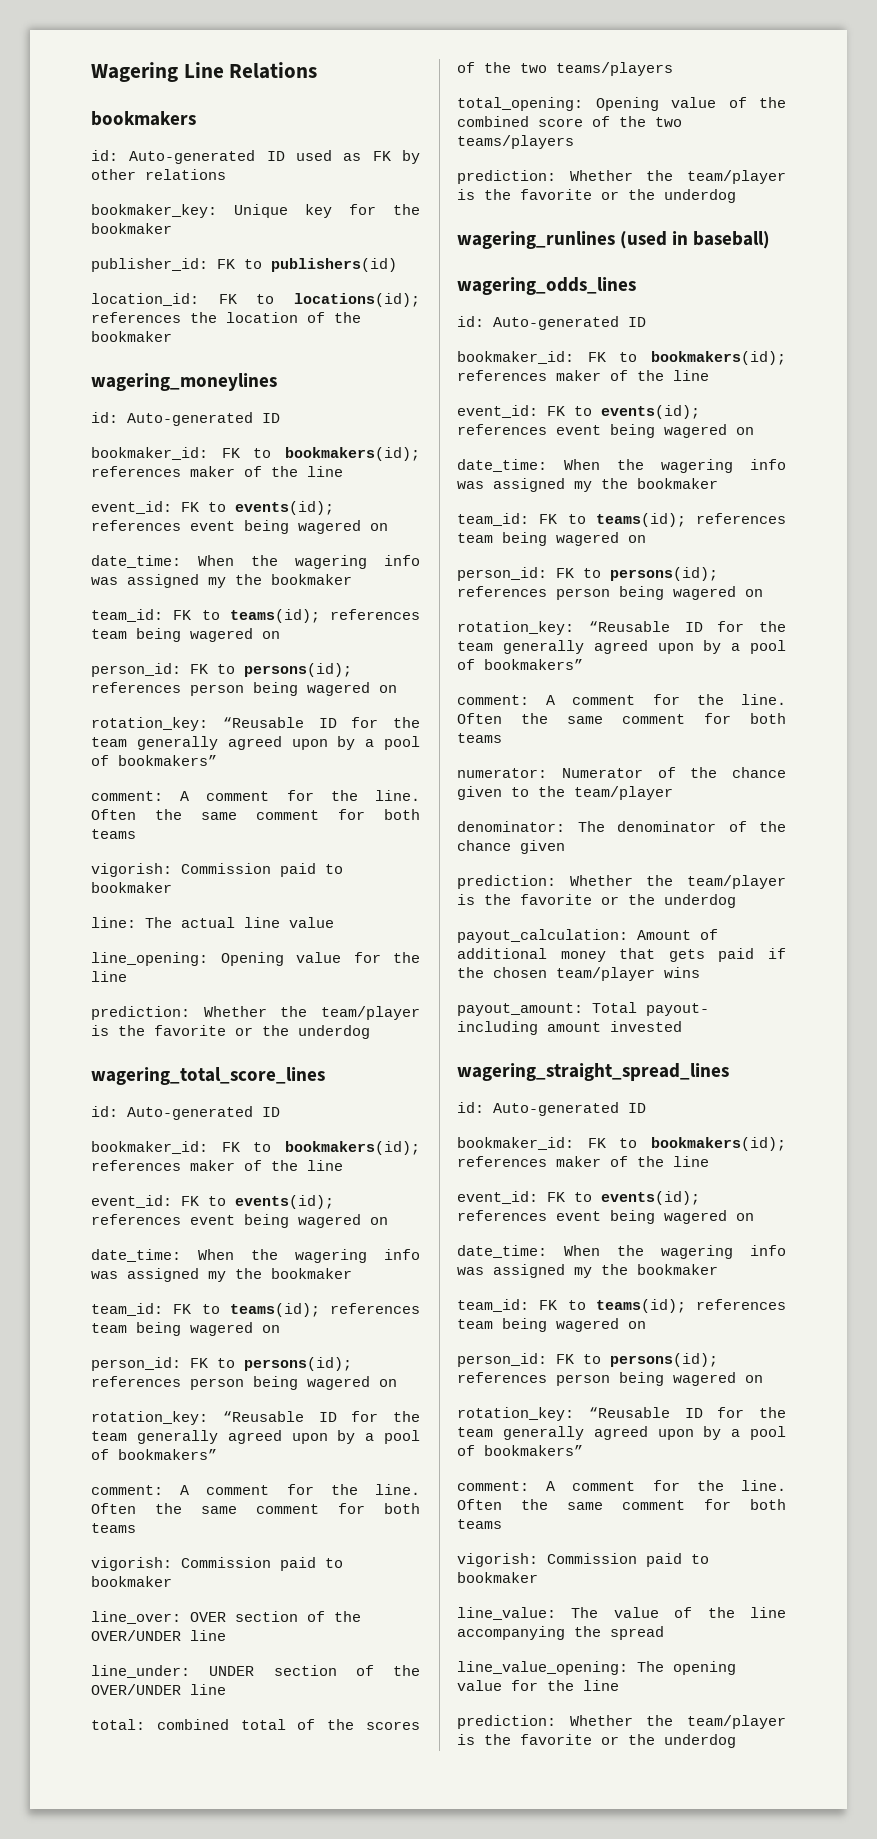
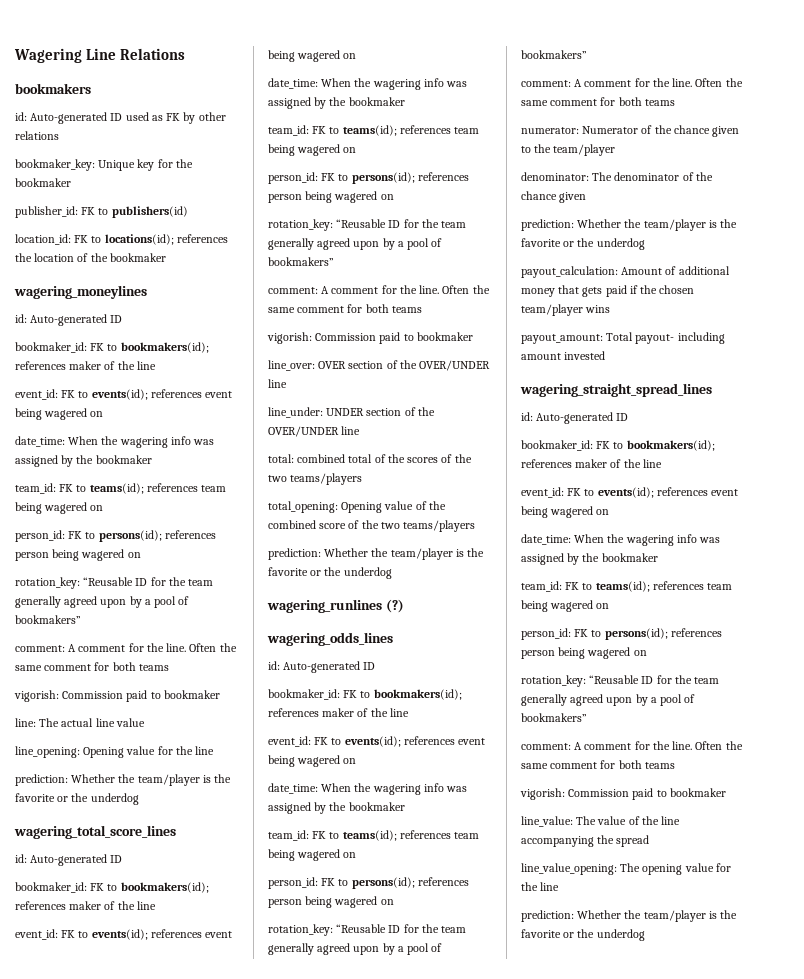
[208,577,226,588] my -> [61,455,74,467] by
[208,1271,226,1282] my -> [314,97,327,109] by
[620,231,771,249] (used in baseball) -> [385,599,404,613] (?)
[574,481,592,492] my -> [314,802,327,814] by
[574,1267,592,1278] my -> [567,553,580,565] by

